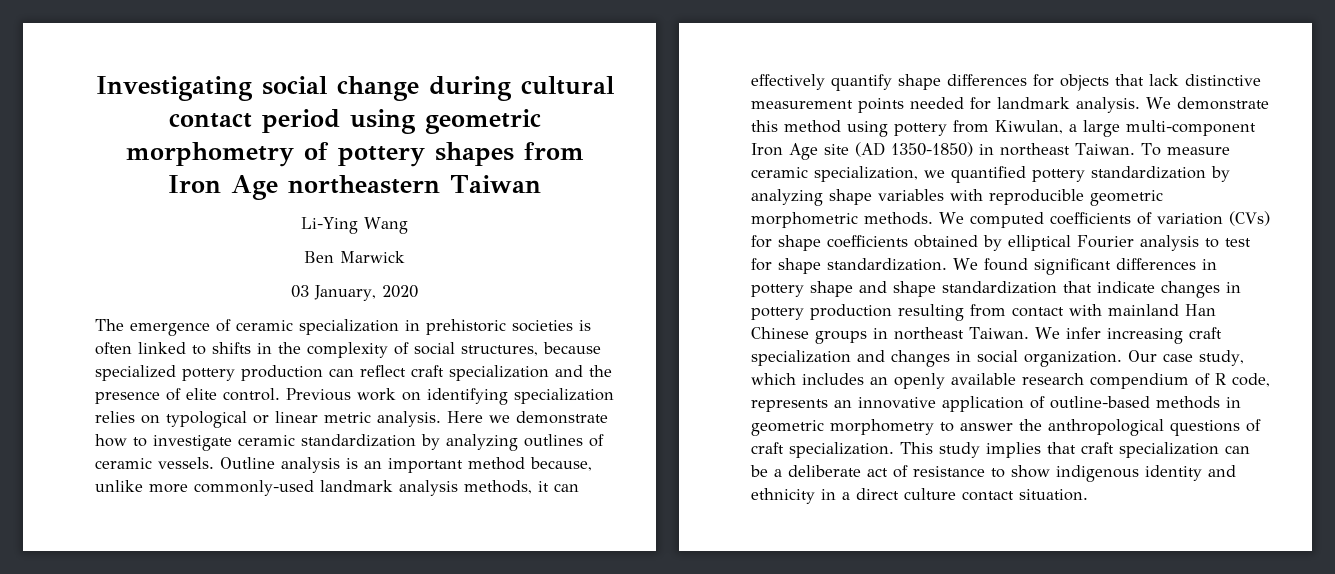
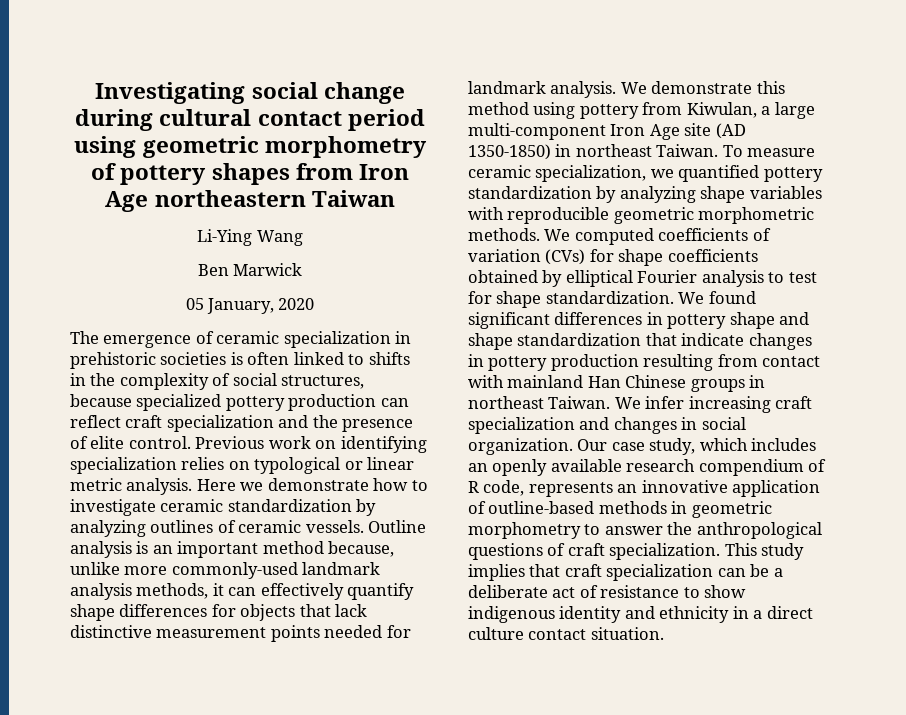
[291,285,310,298] 03 -> [185,298,204,310] 05

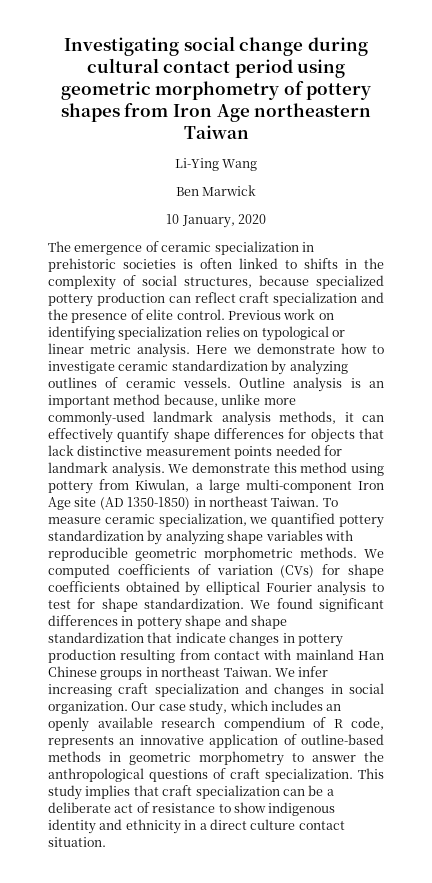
[185,298,204,310] 05 -> [166,214,180,224] 10

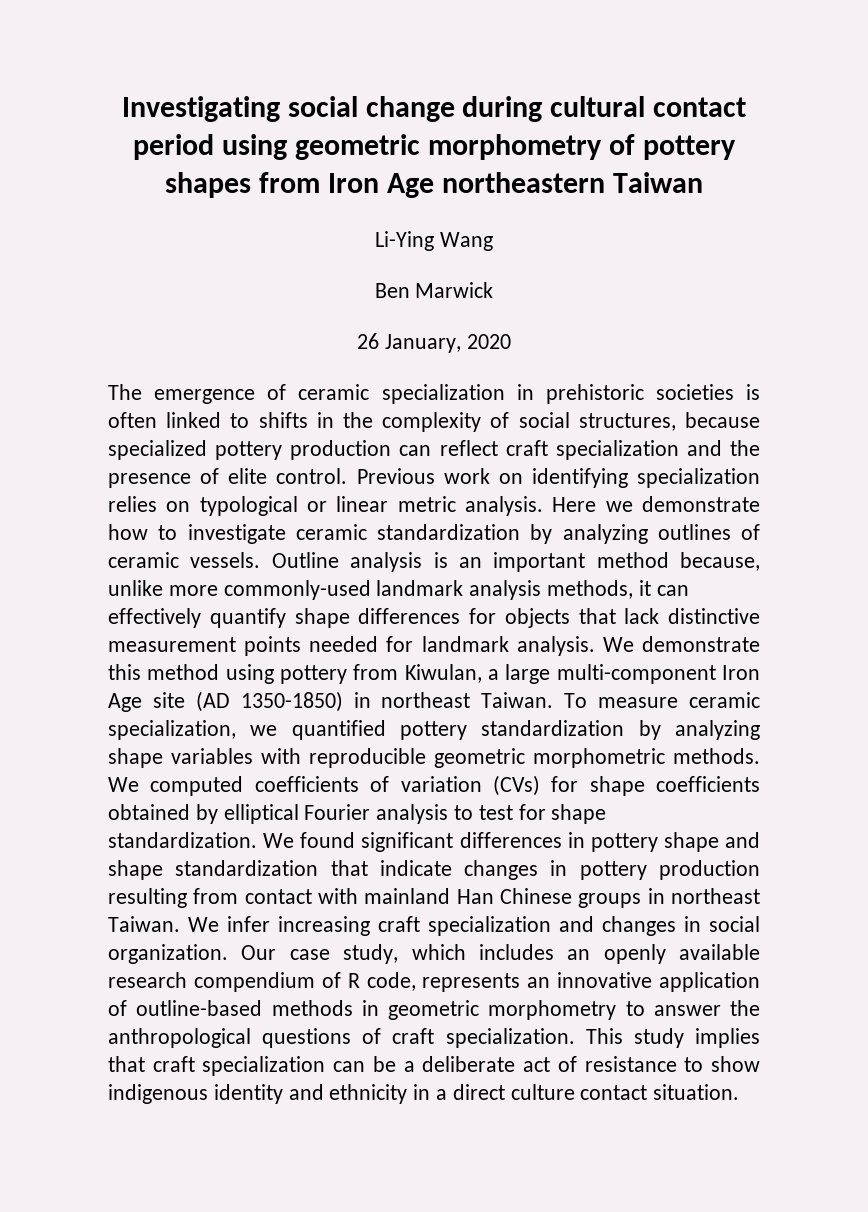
[166,214,180,224] 10 -> [357,333,380,349] 26

